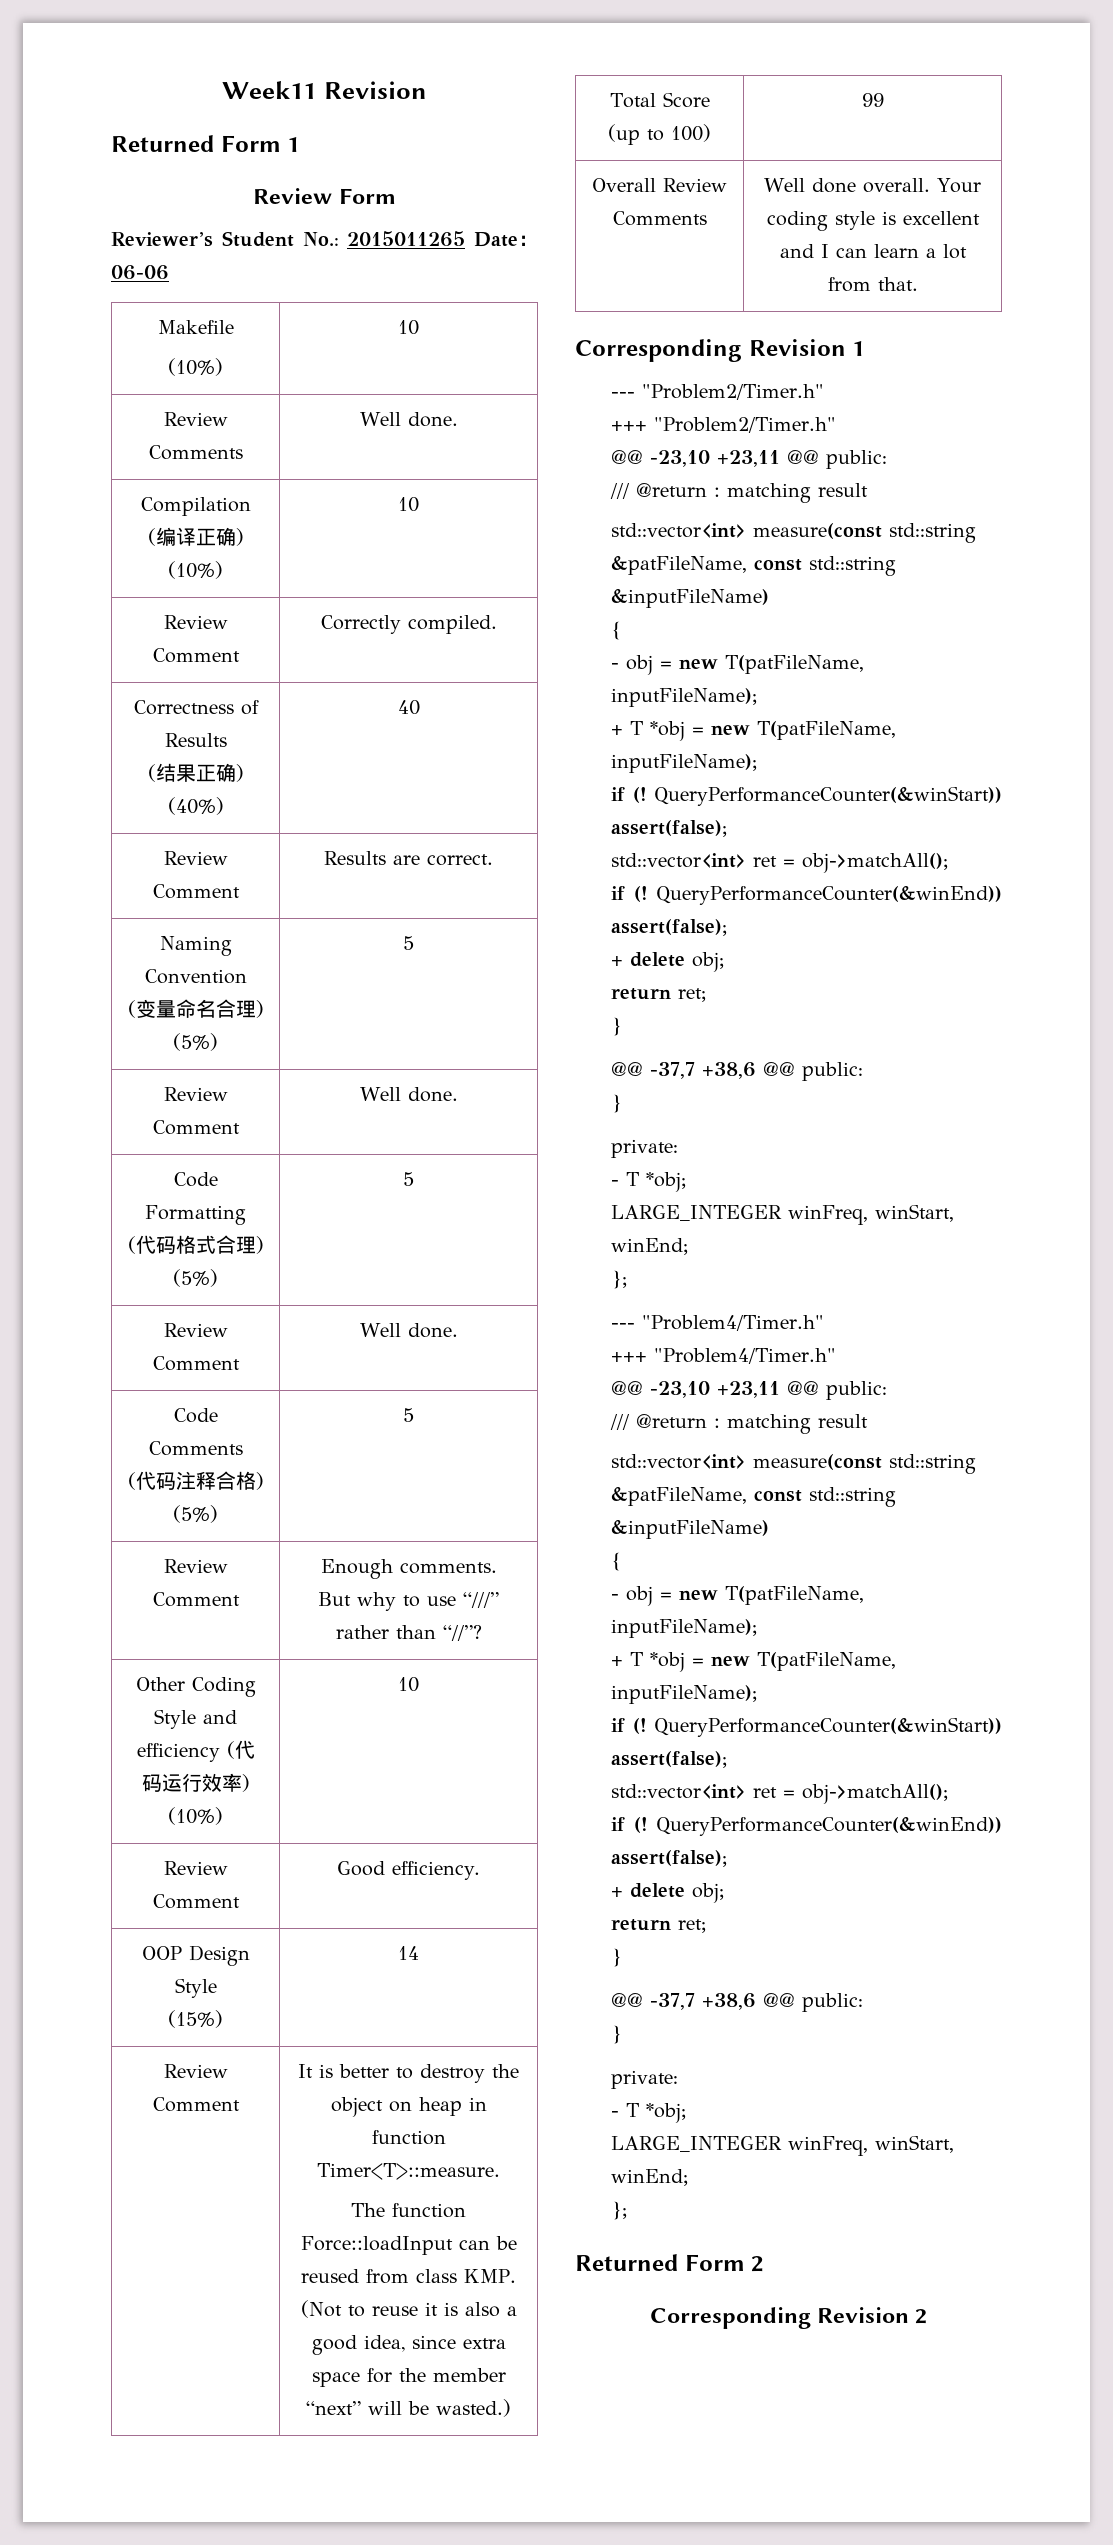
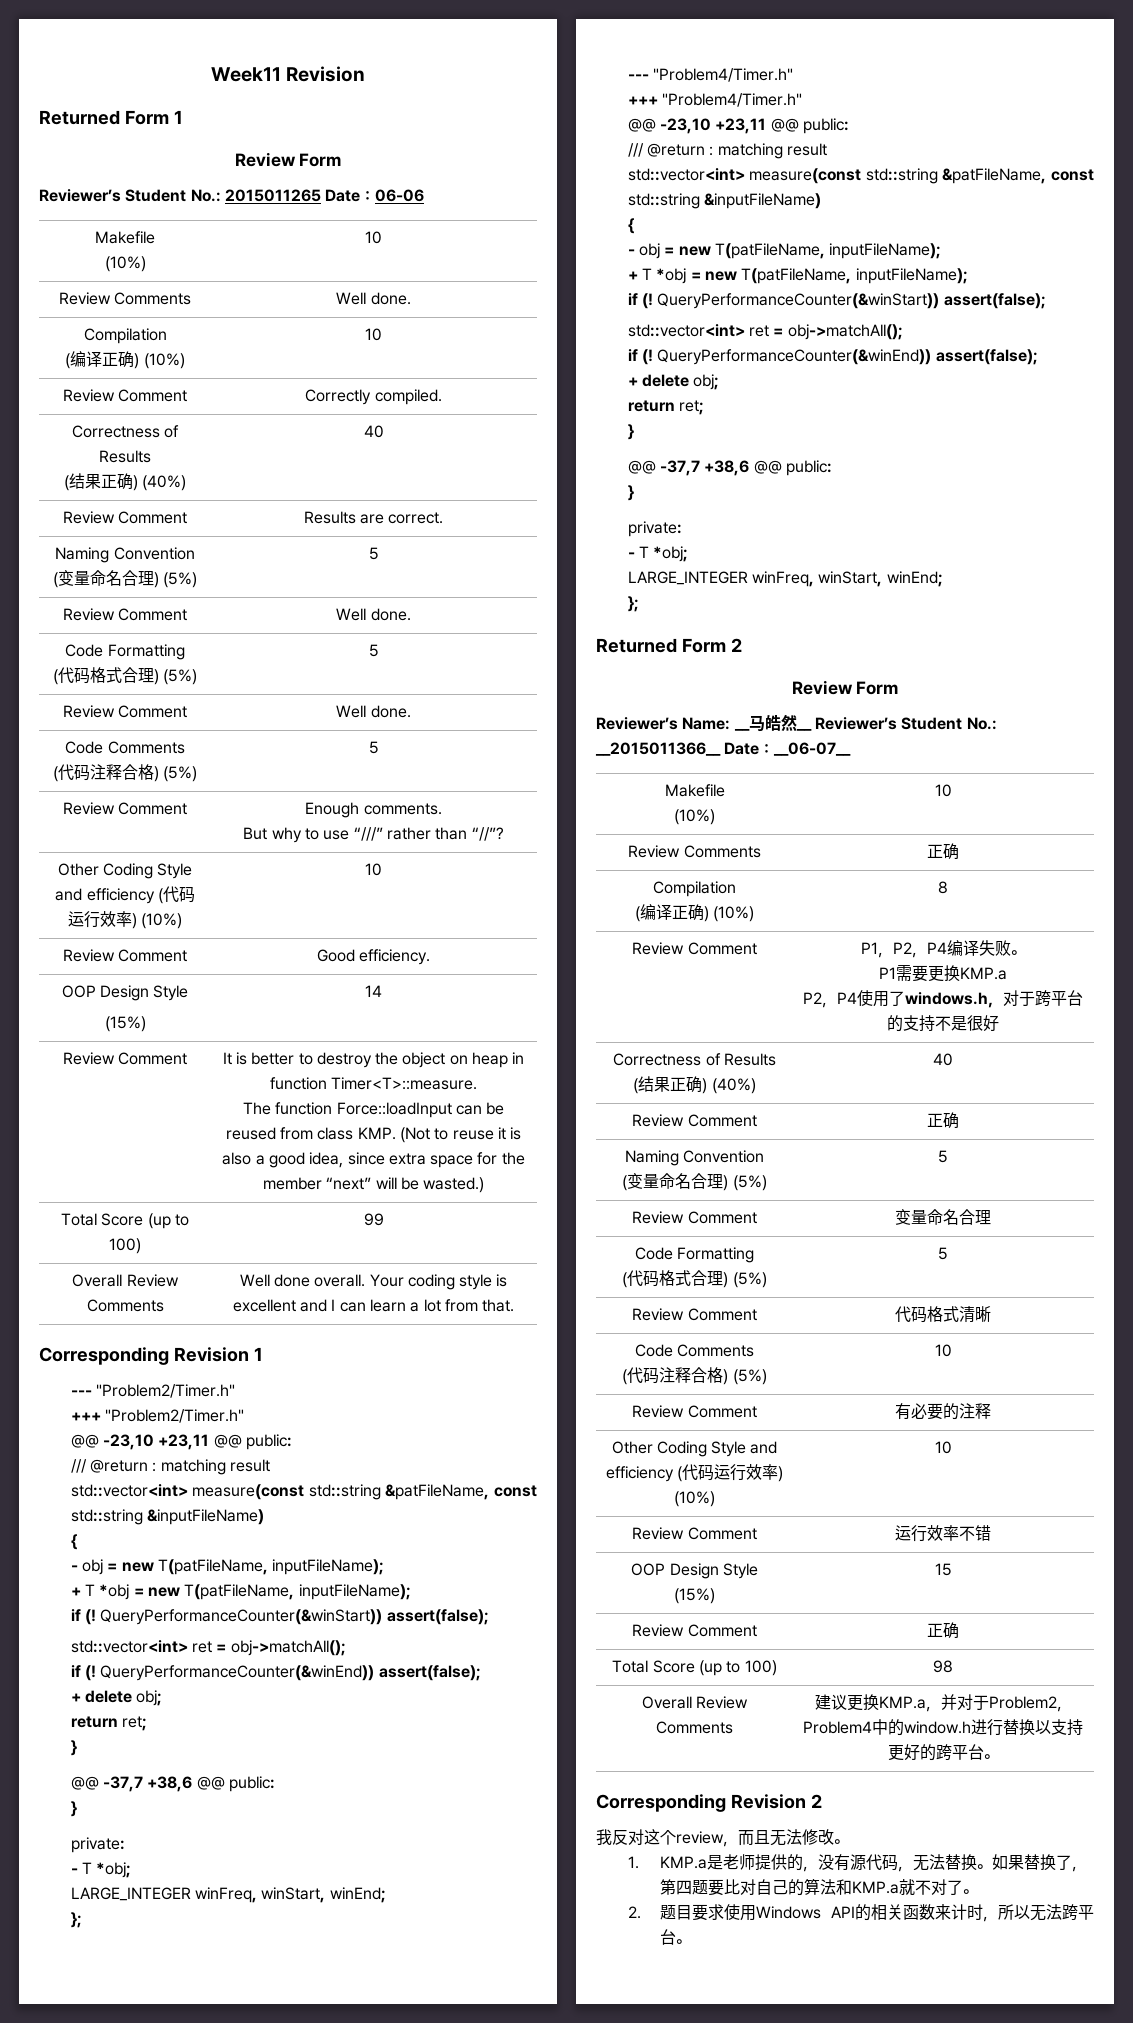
[649,2307,928,2329] Corresponding Revision 2 -> [791,680,899,695] [596,714,997,732] [595,742,852,756] [664,784,725,797] [674,809,715,825] [934,784,952,797] [628,845,761,858] [927,843,959,860] [653,881,736,897] [634,904,755,922] [938,881,948,894] [632,942,757,955] [860,940,1026,958] [879,965,1007,982] [803,990,1083,1008] [887,1015,999,1032] [613,1053,776,1066] [633,1076,756,1094] [933,1053,953,1066] [632,1114,757,1127] [927,1112,959,1129] [624,1150,765,1166] [622,1173,767,1191] [938,1150,948,1163] [632,1211,757,1224] [895,1209,991,1225] [634,1247,755,1263] [622,1270,767,1288] [938,1247,948,1260] [632,1308,757,1321] [895,1306,991,1323] [634,1344,755,1357] [622,1367,767,1385] [934,1344,952,1357] [632,1405,757,1418] [895,1403,991,1420] [611,1441,778,1457] [605,1464,784,1482] [674,1491,715,1507] [934,1441,952,1454] [632,1527,757,1540] [895,1525,991,1542] [631,1563,758,1579] [674,1588,715,1604] [934,1563,952,1576] [632,1624,757,1637] [927,1622,959,1639] [612,1660,777,1676] [933,1660,953,1673] [641,1696,749,1709] [656,1721,733,1734] [814,1694,1072,1712] [803,1719,1083,1736] [887,1744,999,1761] [596,1794,822,1812] [596,1829,849,1847] [627,1854,1087,1872] [659,1878,978,1896] [627,1904,1094,1922] [659,1929,691,1945] Review Form // Reviewer’s Name: __马皓然__ Reviewer’s Student No.: __2015011366__ Date：__06-07__ // Makefile // (10%) | 10 // Review Comments | 正确 // Compilation // (编译正确) (10%) | 8 // Review Comment | P1，P2，P4编译失败。 // P1需要更换KMP.a // P2，P4使用了windows.h，对于跨平台的支持不是很好 // Correctness of Results // (结果正确) (40%) | 40 // Review Comment | 正确 // Naming Convention // (变量命名合理) (5%) | 5 // Review Comment | 变量命名合理 // Code Formatting // (代码格式合理) (5%) | 5 // Review Comment | 代码格式清晰 // Code Comments // (代码注释合格) (5%) | 10 // Review Comment | 有必要的注释 // Other Coding Style and efficiency (代码运行效率) (10%) | 10 // Review Comment | 运行效率不错 // OOP Design Style // (15%) | 15 // Review Comment | 正确 // Total Score (up to 100) | 98 // Overall Review Comments | 建议更换KMP.a，并对于Problem2，Problem4中的window.h进行替换以支持更好的跨平台。 // Corresponding Revision 2 // 我反对这个review，而且无法修改。 // 1. KMP.a是老师提供的，没有源代码，无法替换。如果替换了，第四题要比对自己的算法和KMP.a就不对了。 // 2.题目要求使用Windows API的相关函数来计时，所以无法跨平台。

